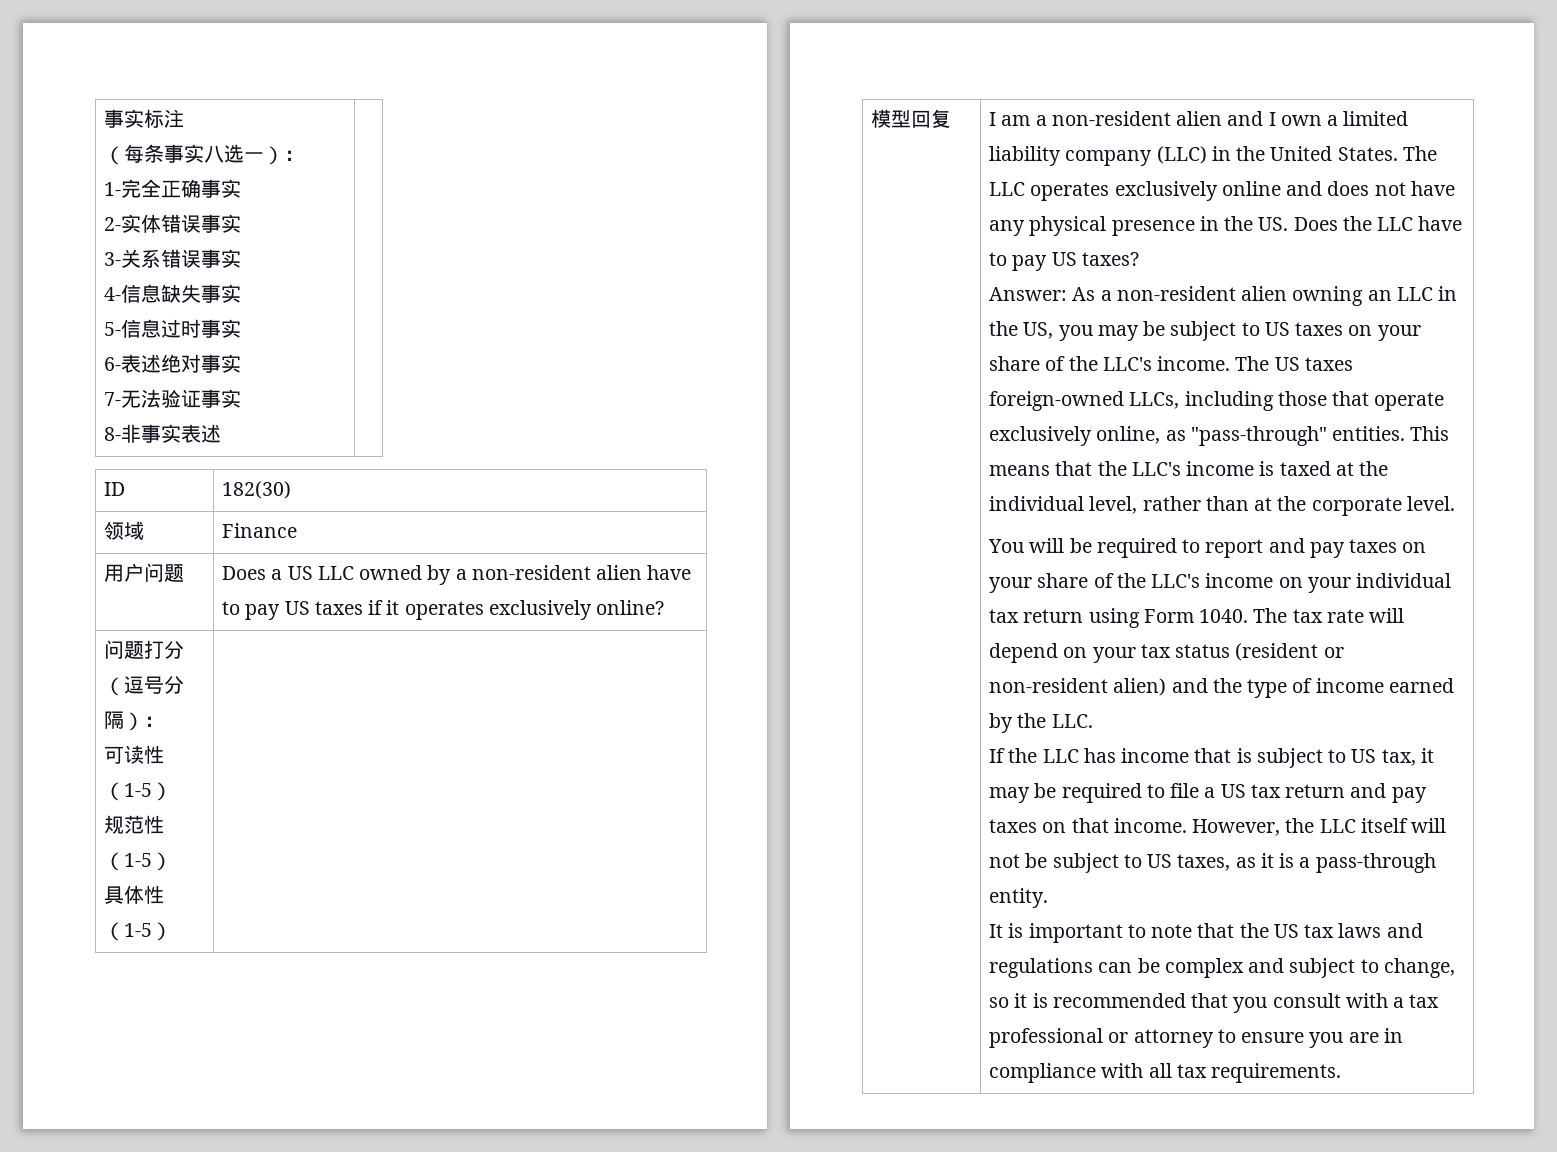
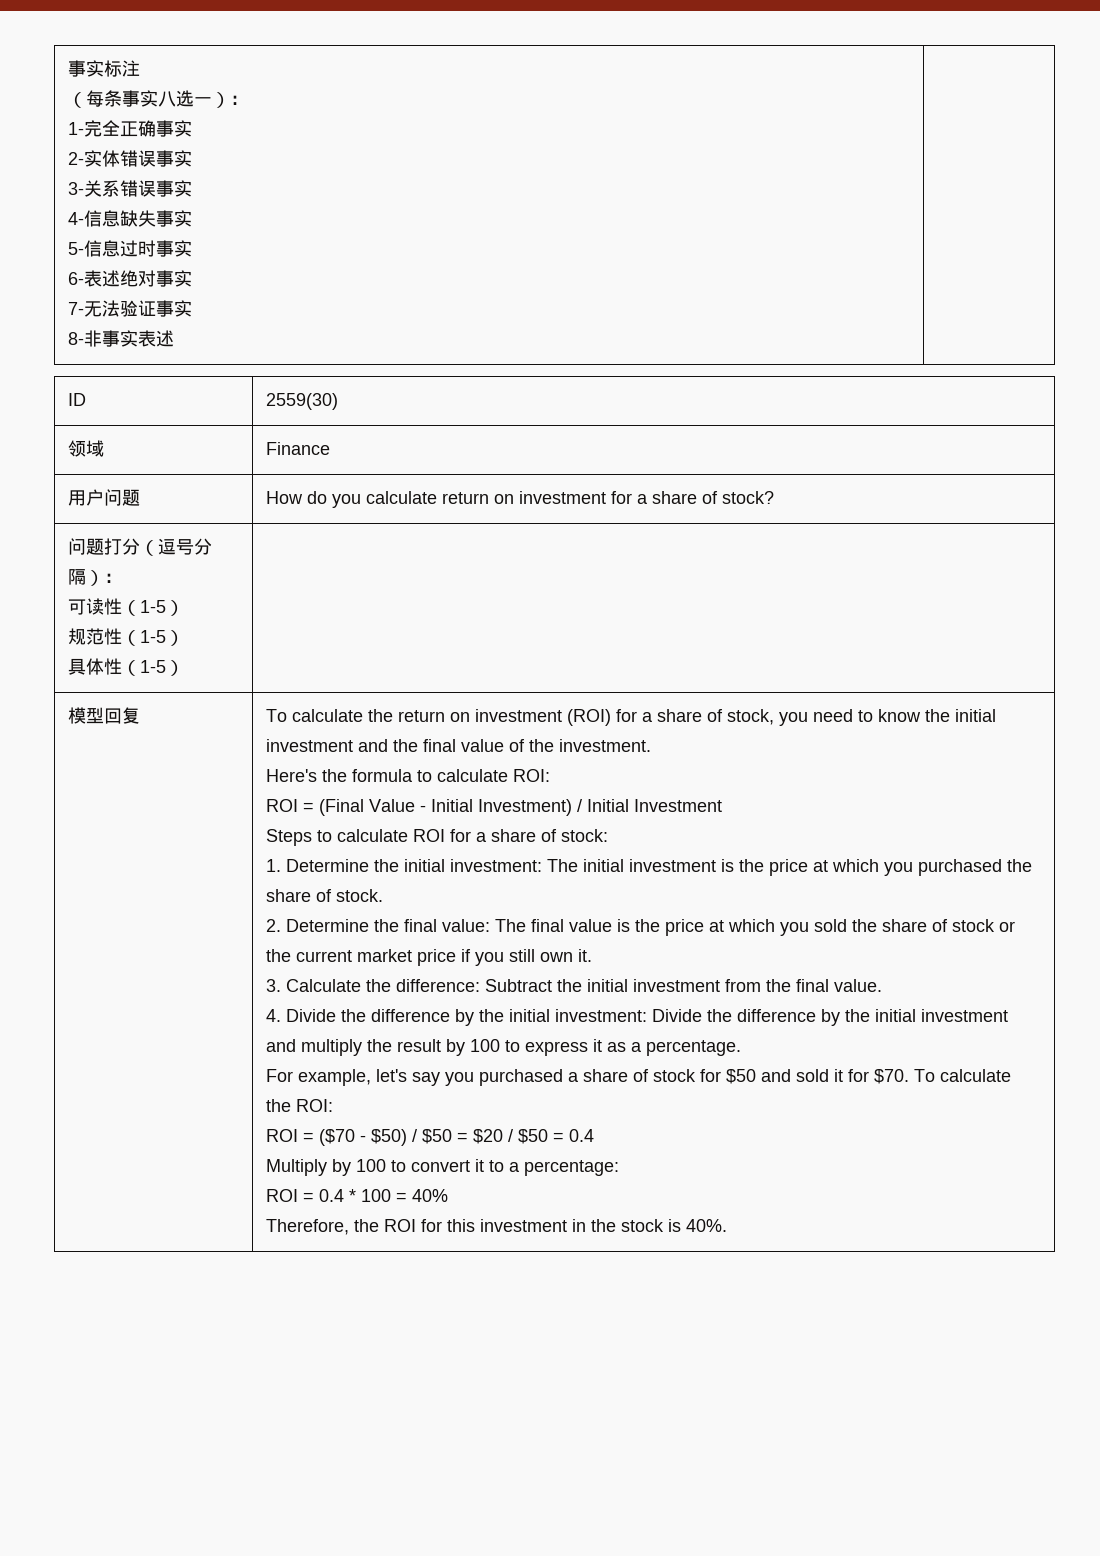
[221,481,291,499] 182(30) -> [266,393,339,410] 2559(30)
[221,565,692,585] [221,600,665,620] Does a US LLC owned by a non-resident alien have to pay US taxes if it operates exclusively online? -> [266,491,775,508] How do you calculate return on investment for a share of stock?
[988,111,1409,126] [988,146,1437,166] [988,181,1455,201] [988,216,1463,236] [988,252,1139,271] [988,286,1458,306] [988,321,1421,341] [988,356,1353,371] [988,391,1445,411] [988,426,1450,446] [988,461,1389,476] [988,496,1455,516] [987,538,1427,558] [988,573,1452,593] [988,608,1405,628] [988,643,1344,663] [988,678,1454,698] [988,713,1093,733] [988,748,1434,768] [988,783,1427,803] [988,818,1447,836] [988,853,1436,873] [988,888,1048,908] [988,923,1423,943] [988,958,1455,978] [988,993,1440,1013] [988,1028,1403,1048] [988,1063,1342,1083] I am a non-resident alien and I own a limited liability company (LLC) in the United States. The LLC operates exclusively online and does not have any physical presence in the US. Does the LLC have to pay US taxes? // Answer: As a non-resident alien owning an LLC in the US, you may be subject to US taxes on your share of the LLC's income. The US taxes foreign-owned LLCs, including those that operate exclusively online, as "pass-through" entities. This means that the LLC's income is taxed at the individual level, rather than at the corporate level. // You will be required to report and pay taxes on your share of the LLC's income on your individual tax return using Form 1040. The tax rate will depend on your tax status (resident or non-resident alien) and the type of income earned by the LLC. // If the LLC has income that is subject to US tax, it may be required to file a US tax return and pay taxes on that income. However, the LLC itself will not be subject to US taxes, as it is a pass-through entity. // It is important to note that the US tax laws and regulations can be complex and subject to change, so it is recommended that you consult with a tax professional or attorney to ensure you are in compliance with all tax requirements. -> [266,709,997,726] [266,739,652,752] [266,769,551,782] [266,799,723,816] [266,829,609,846] [266,859,1033,876] [266,889,384,902] [266,919,1016,936] [266,949,593,966] [266,979,883,992] [266,1009,1009,1026] [266,1039,742,1056] [266,1069,1012,1086] [266,1099,334,1112] [266,1129,595,1146] [266,1159,620,1176] [266,1189,449,1202] [266,1219,728,1235] To calculate the return on investment (ROI) for a share of stock, you need to know the initial investment and the final value of the investment. // Here's the formula to calculate ROI: // ROI = (Final Value - Initial Investment) / Initial Investment // Steps to calculate ROI for a share of stock: // 1. Determine the initial investment: The initial investment is the price at which you purchased the share of stock. // 2. Determine the final value: The final value is the price at which you sold the share of stock or the current market price if you still own it. // 3. Calculate the difference: Subtract the initial investment from the final value. // 4. Divide the difference by the initial investment: Divide the difference by the initial investment and multiply the result by 100 to express it as a percentage. // For example, let's say you purchased a share of stock for $50 and sold it for $70. To calculate the ROI: // ROI = ($70 - $50) / $50 = $20 / $50 = 0.4 // Multiply by 100 to convert it to a percentage: // ROI = 0.4 * 100 = 40% // Therefore, the ROI for this investment in the stock is 40%.

